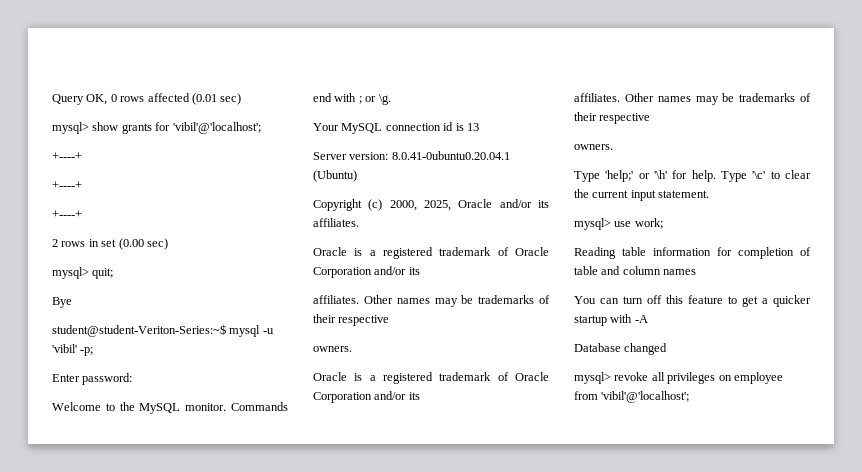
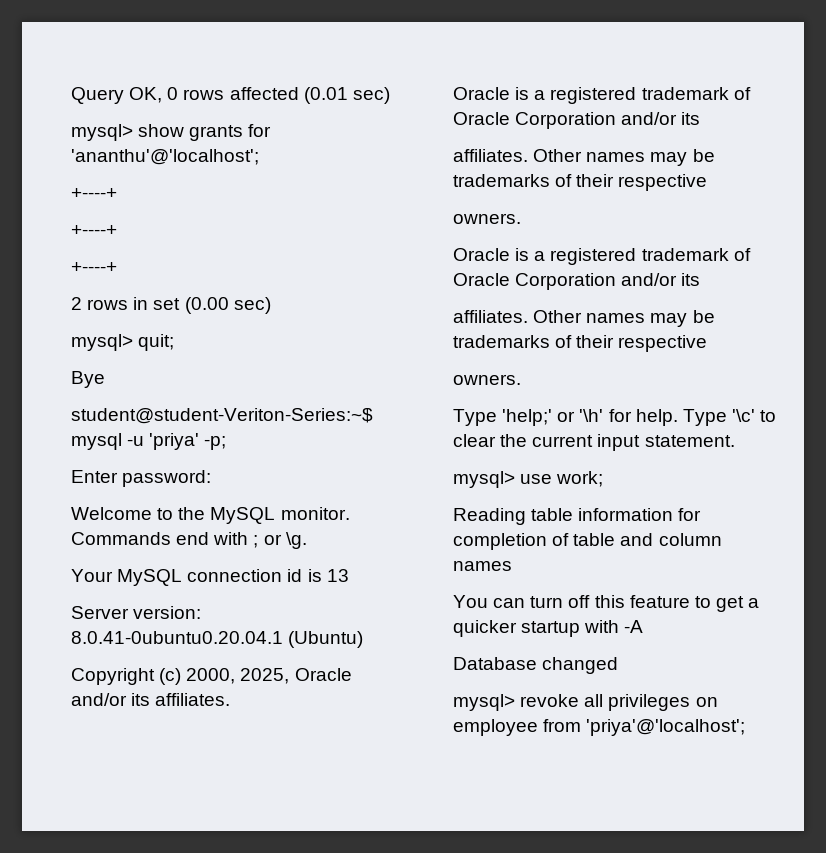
[172,122,261,134] 'vibil'@'localhost'; -> [71,149,259,165] 'ananthu'@'localhost';
[52,344,77,353] 'vibil' -> [149,433,200,450] 'priya'
[601,391,690,403] 'vibil'@'localhost'; -> [586,719,746,736] 'priya'@'localhost';

